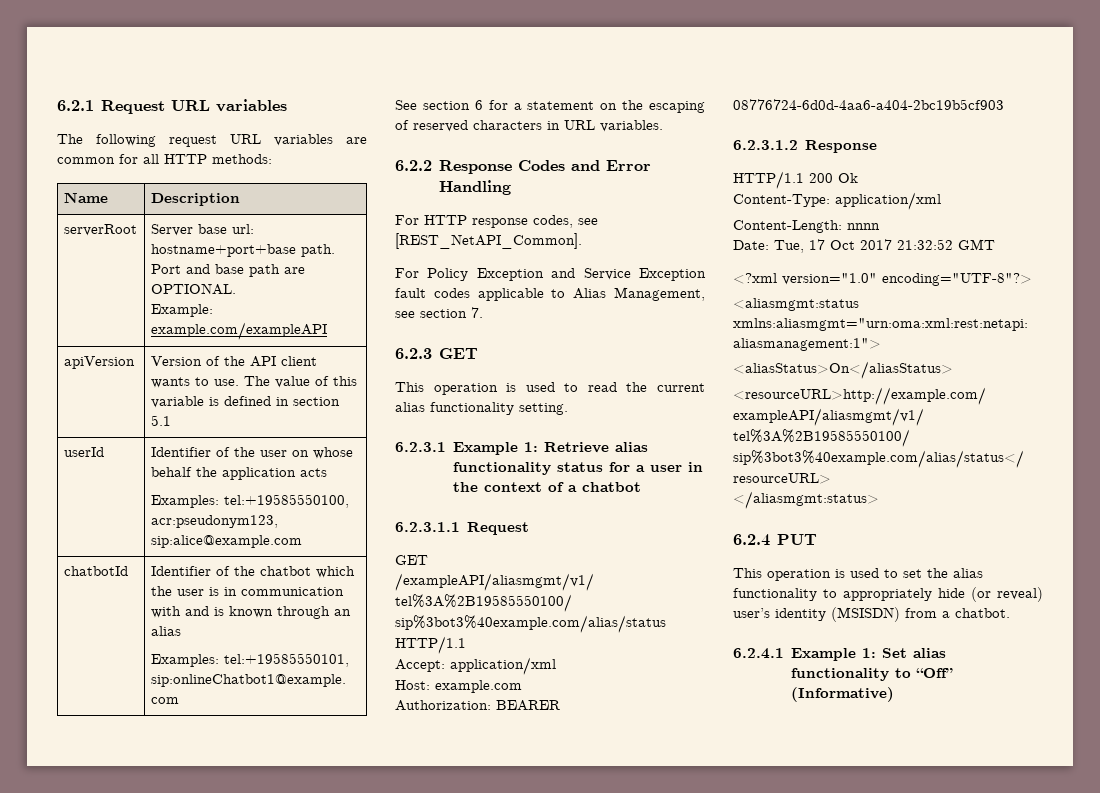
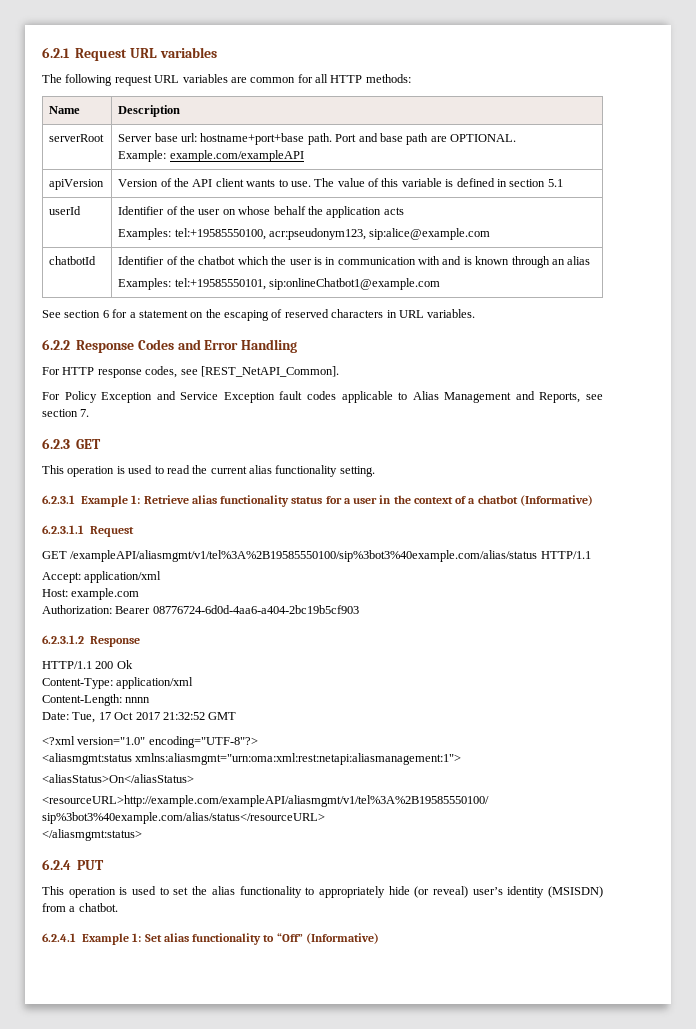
[614,287,705,301] Management, -> [444,391,581,403] Management and Reports,
(642, 487) none -> [519,495,593,506] (Informative)
[496,700,560,711] BEARER -> [115,606,151,614] Bearer

